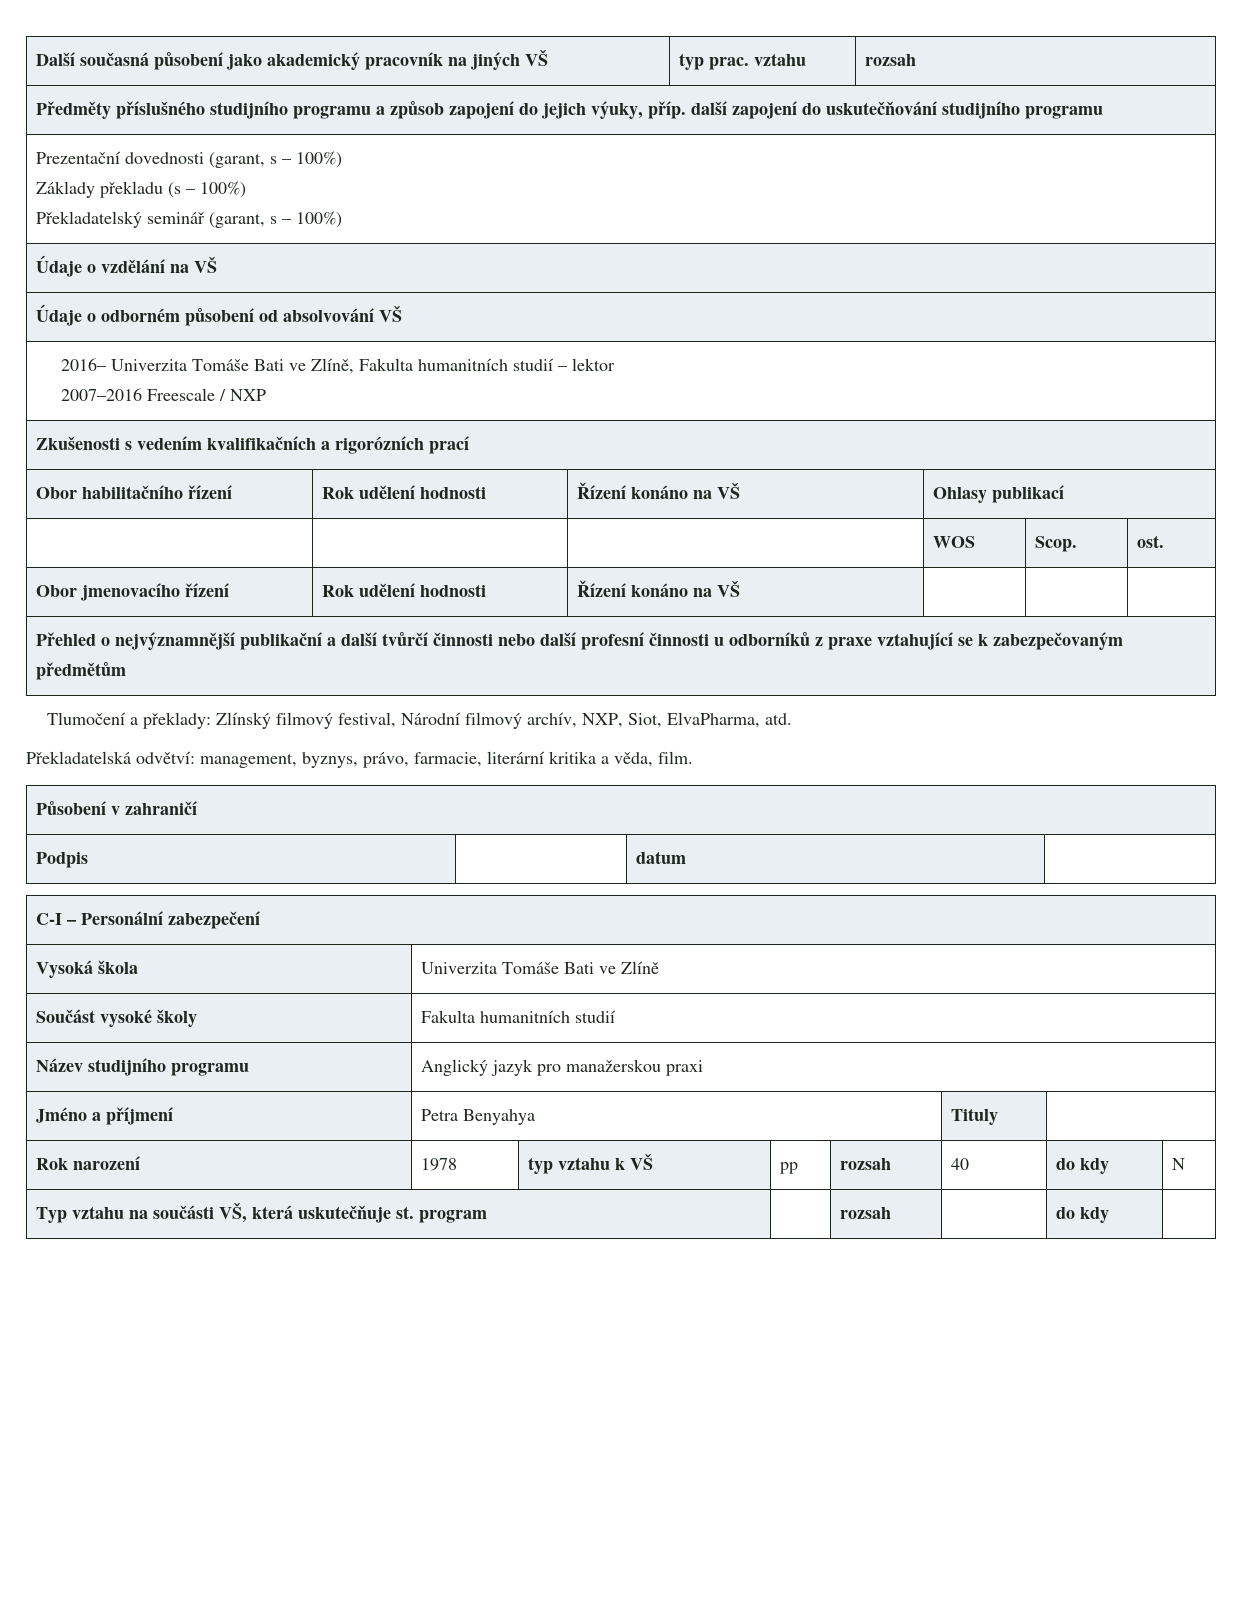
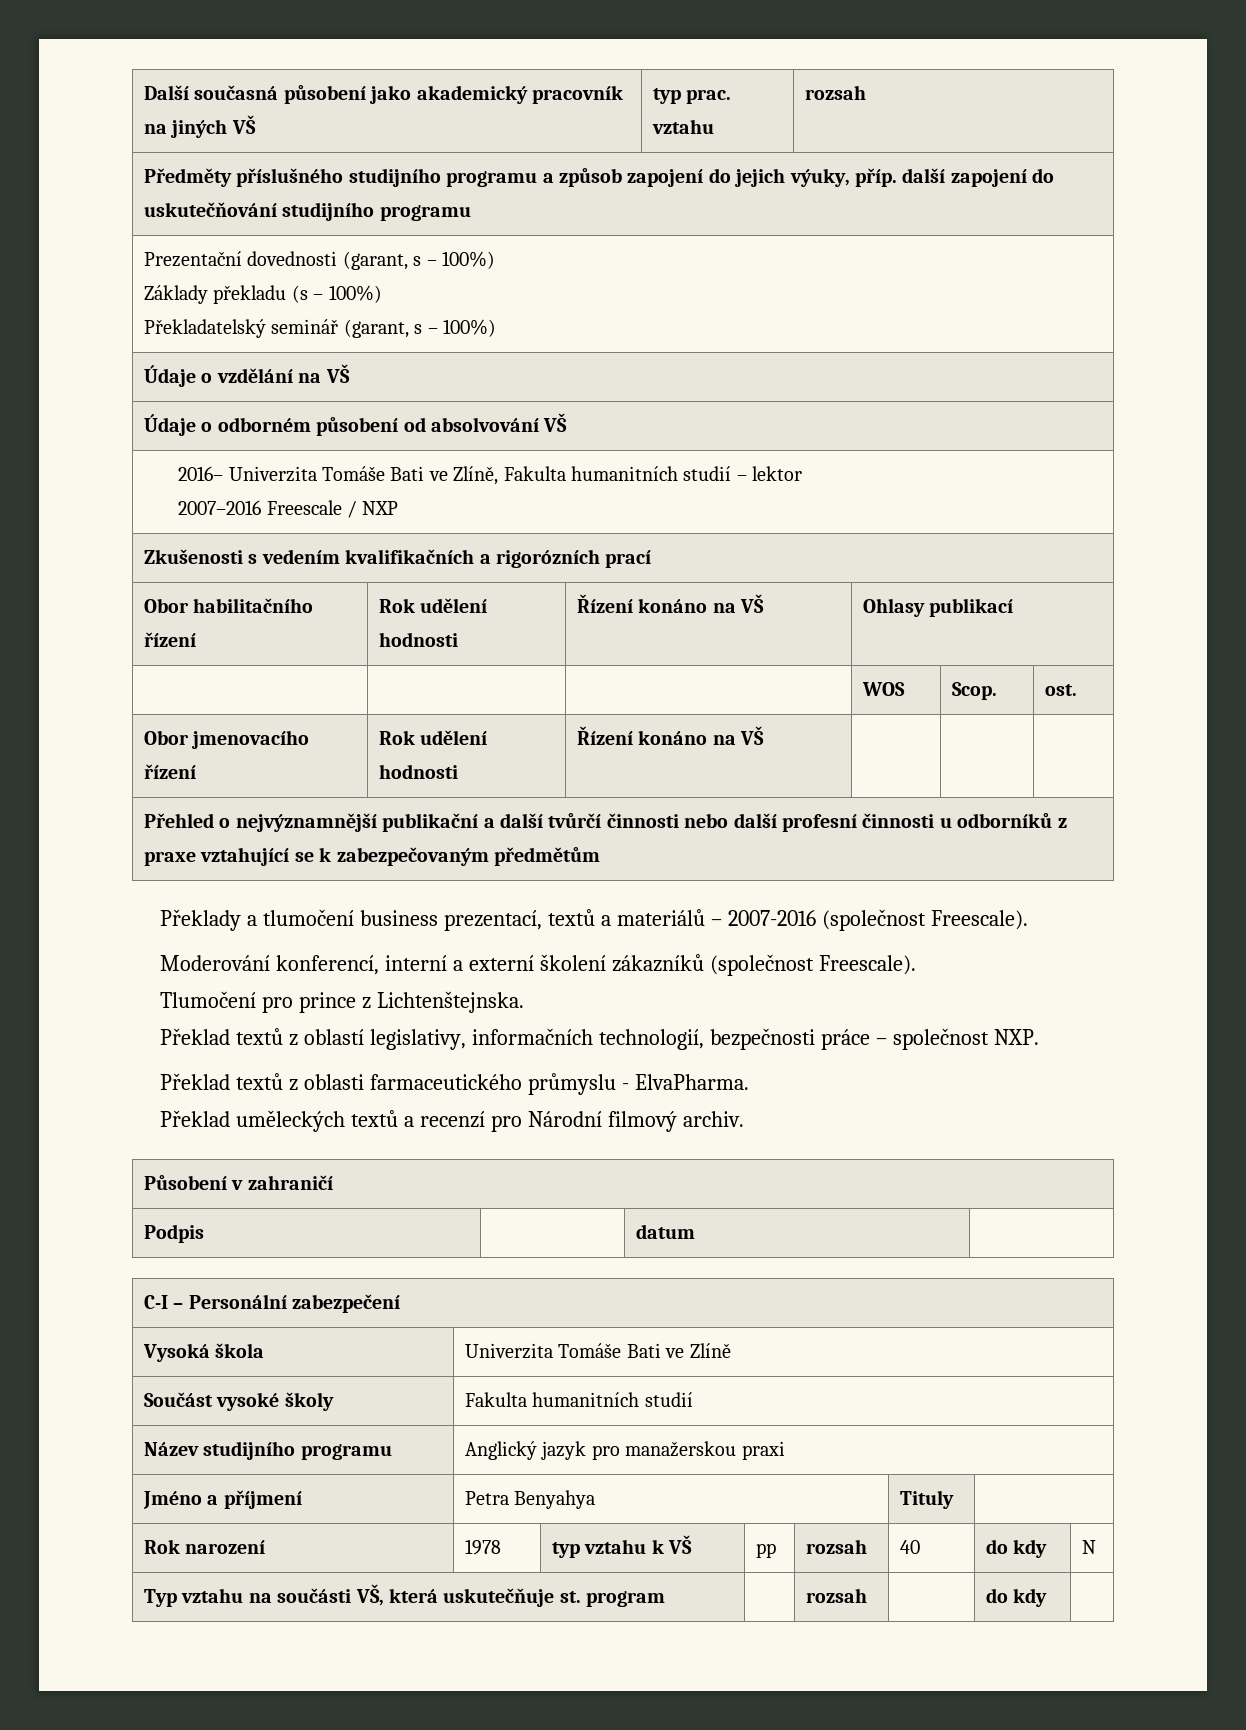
[46,712,792,729] [26,751,693,768] Tlumočení a překlady: Zlínský filmový festival, Národní filmový archív, NXP, Siot, ElvaPharma, atd. // Překladatelská odvětví: management, byznys, právo, farmacie, literární kritika a věda, film. -> [160,909,1028,931] [160,954,916,976] [160,991,525,1013] [160,1028,1039,1050] [160,1073,750,1095] [160,1110,744,1132] Překlady a tlumočení business prezentací, textů a materiálů – 2007-2016 (společnost Freescale). // Moderování konferencí, interní a externí školení zákazníků (společnost Freescale). // Tlumočení pro prince z Lichtenštejnska. // Překlad textů z oblastí legislativy, informačních technologií, bezpečnosti práce – společnost NXP. // Překlad textů z oblasti farmaceutického průmyslu - ElvaPharma. // Překlad uměleckých textů a recenzí pro Národní filmový archiv.

